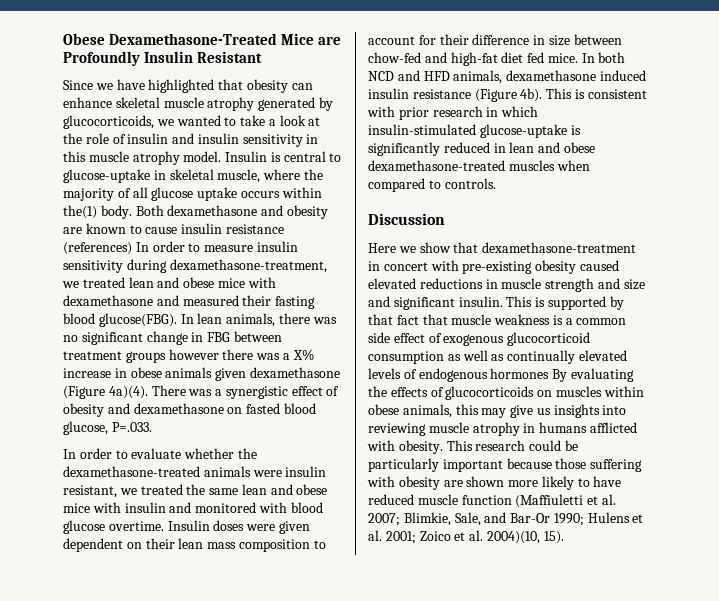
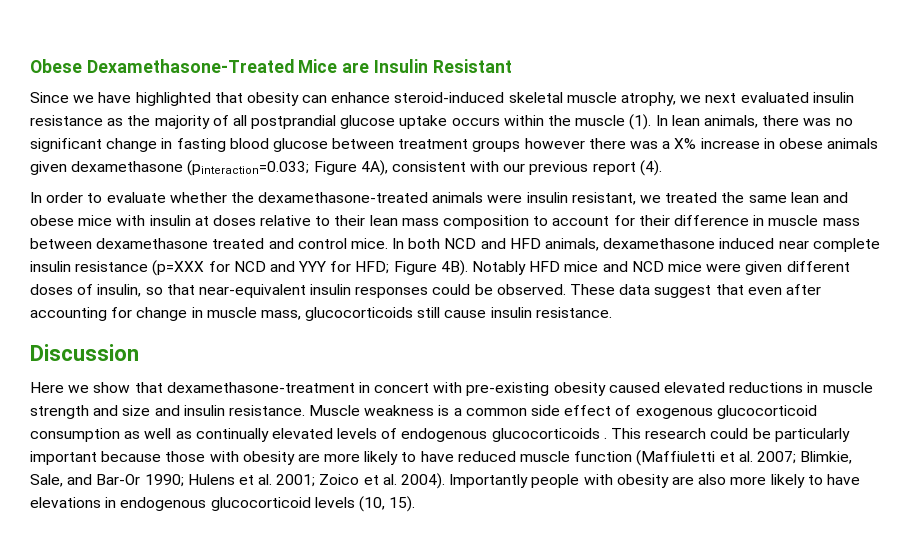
[63,51,140,66] Profoundly -> (370, 67) none
(112, 102) none -> [394,92,505,103] steroid-induced
[207,97,333,111] [63,115,321,129] [63,133,319,147] [63,151,342,165] [63,169,301,183] atrophy generated by glucocorticoids, we wanted to take a look at the role of insulin and insulin sensitivity in this muscle atrophy model. Insulin is central to glucose-uptake in skeletal muscle, where -> [621,92,854,106] [30,115,124,126] atrophy, we next evaluated insulin resistance as
(148, 192) none -> [251,115,337,129] postprandial
[63,205,328,219] [63,223,284,234] [63,241,298,255] [63,259,327,273] [62,277,276,288] [63,295,316,309] [63,313,177,327] the(1) body. Both dexamethasone and obesity are known to cause insulin resistance (references) In order to measure insulin sensitivity during dexamethasone-treatment, we treated lean and obese mice with dexamethasone and measured their fasting blood glucose(FBG). -> [548,114,652,130] the muscle (1).
[207,332,231,342] FBG -> [176,138,328,152] fasting blood glucose
[63,385,340,399] [63,403,316,417] [63,421,152,435] (Figure 4a)(4). There was a synergistic effect of obesity and dexamethasone on fasted blood glucose, P=.033. -> [187,160,662,176] (pinteraction=0.033; Figure 4A), consistent with our previous report (4).
[169,502,323,513] [63,520,310,534] [63,538,142,552] and monitored with blood glucose overtime. Insulin doses were given dependent on -> [194,215,331,226] at doses relative to
[548,34,622,46] [368,52,545,66] size between chow-fed and high-fat diet fed -> [768,215,860,226] [30,238,347,249] muscle mass between dexamethasone treated and control
[368,88,647,102] [367,106,539,120] [368,124,581,138] [368,142,595,156] [368,160,590,171] [368,178,496,192] insulin resistance (Figure 4b). This is consistent with prior research in which insulin-stimulated glucose-uptake is significantly reduced in lean and obese dexamethasone-treated muscles when compared to controls. -> [778,238,880,252] [30,260,850,276] [30,284,821,298] [30,307,612,321] near complete insulin resistance (p=XXX for NCD and YYY for HFD; Figure 4B). Notably HFD mice and NCD mice were given different doses of insulin, so that near-equivalent insulin responses could be observed. These data suggest that even after accounting for change in muscle mass, glucocorticoids still cause insulin resistance.
[393,296,624,310] [368,314,492,325] significant insulin. This is supported by that fact that muscle -> [183,405,361,416] insulin resistance. Muscle
[490,368,634,382] [368,386,644,400] [368,404,627,418] [368,422,637,436] [367,440,443,454] hormones By evaluating the effects of glucocorticoids on muscles within obese animals, this may give us insights into reviewing muscle atrophy in humans afflicted with obesity. -> [491,428,607,442] glucocorticoids .
[590,459,643,472] [367,476,505,490] suffering with obesity are shown -> [209,451,320,465] with obesity are
[486,531,540,544] 2004)(10, -> [401,473,860,489] [30,496,385,512] 2004). Importantly people with obesity are also more likely to have elevations in endogenous glucocorticoid levels (10,

